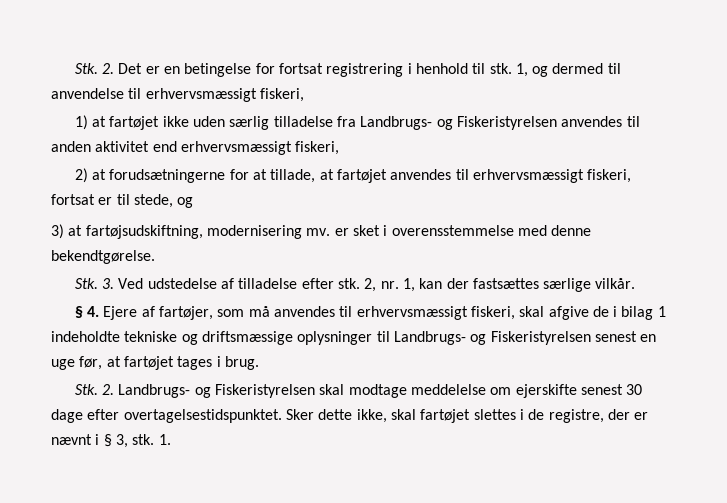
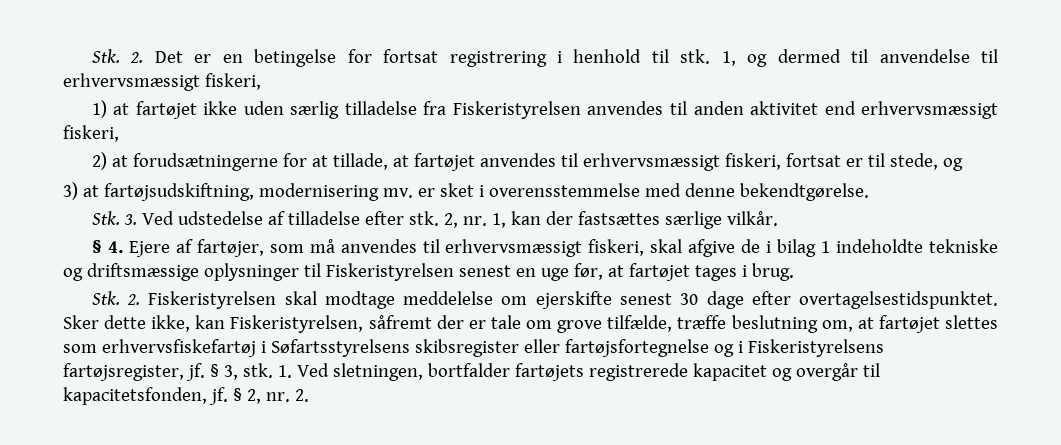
[360,116,453,130] Landbrugs- og -> (447, 108) none
[393,331,487,345] Landbrugs- og -> (321, 270) none
[118,384,211,398] Landbrugs- og -> (141, 299) none
[390,409,649,423] [51,434,171,448] skal fartøjet slettes i de registre, der er nævnt i § 3, stk. 1. -> [195,315,999,333] [63,339,884,357] [63,363,880,381] [63,387,309,405] kan Fiskeristyrelsen, såfremt der er tale om grove tilfælde, træffe beslutning om, at fartøjet slettes som erhvervsfiskefartøj i Søfartsstyrelsens skibsregister eller fartøjsfortegnelse og i Fiskeristyrelsens fartøjsregister, jf. § 3, stk. 1. Ved sletningen, bortfalder fartøjets registrerede kapacitet og overgår til kapacitetsfonden, jf. § 2, nr. 2.

